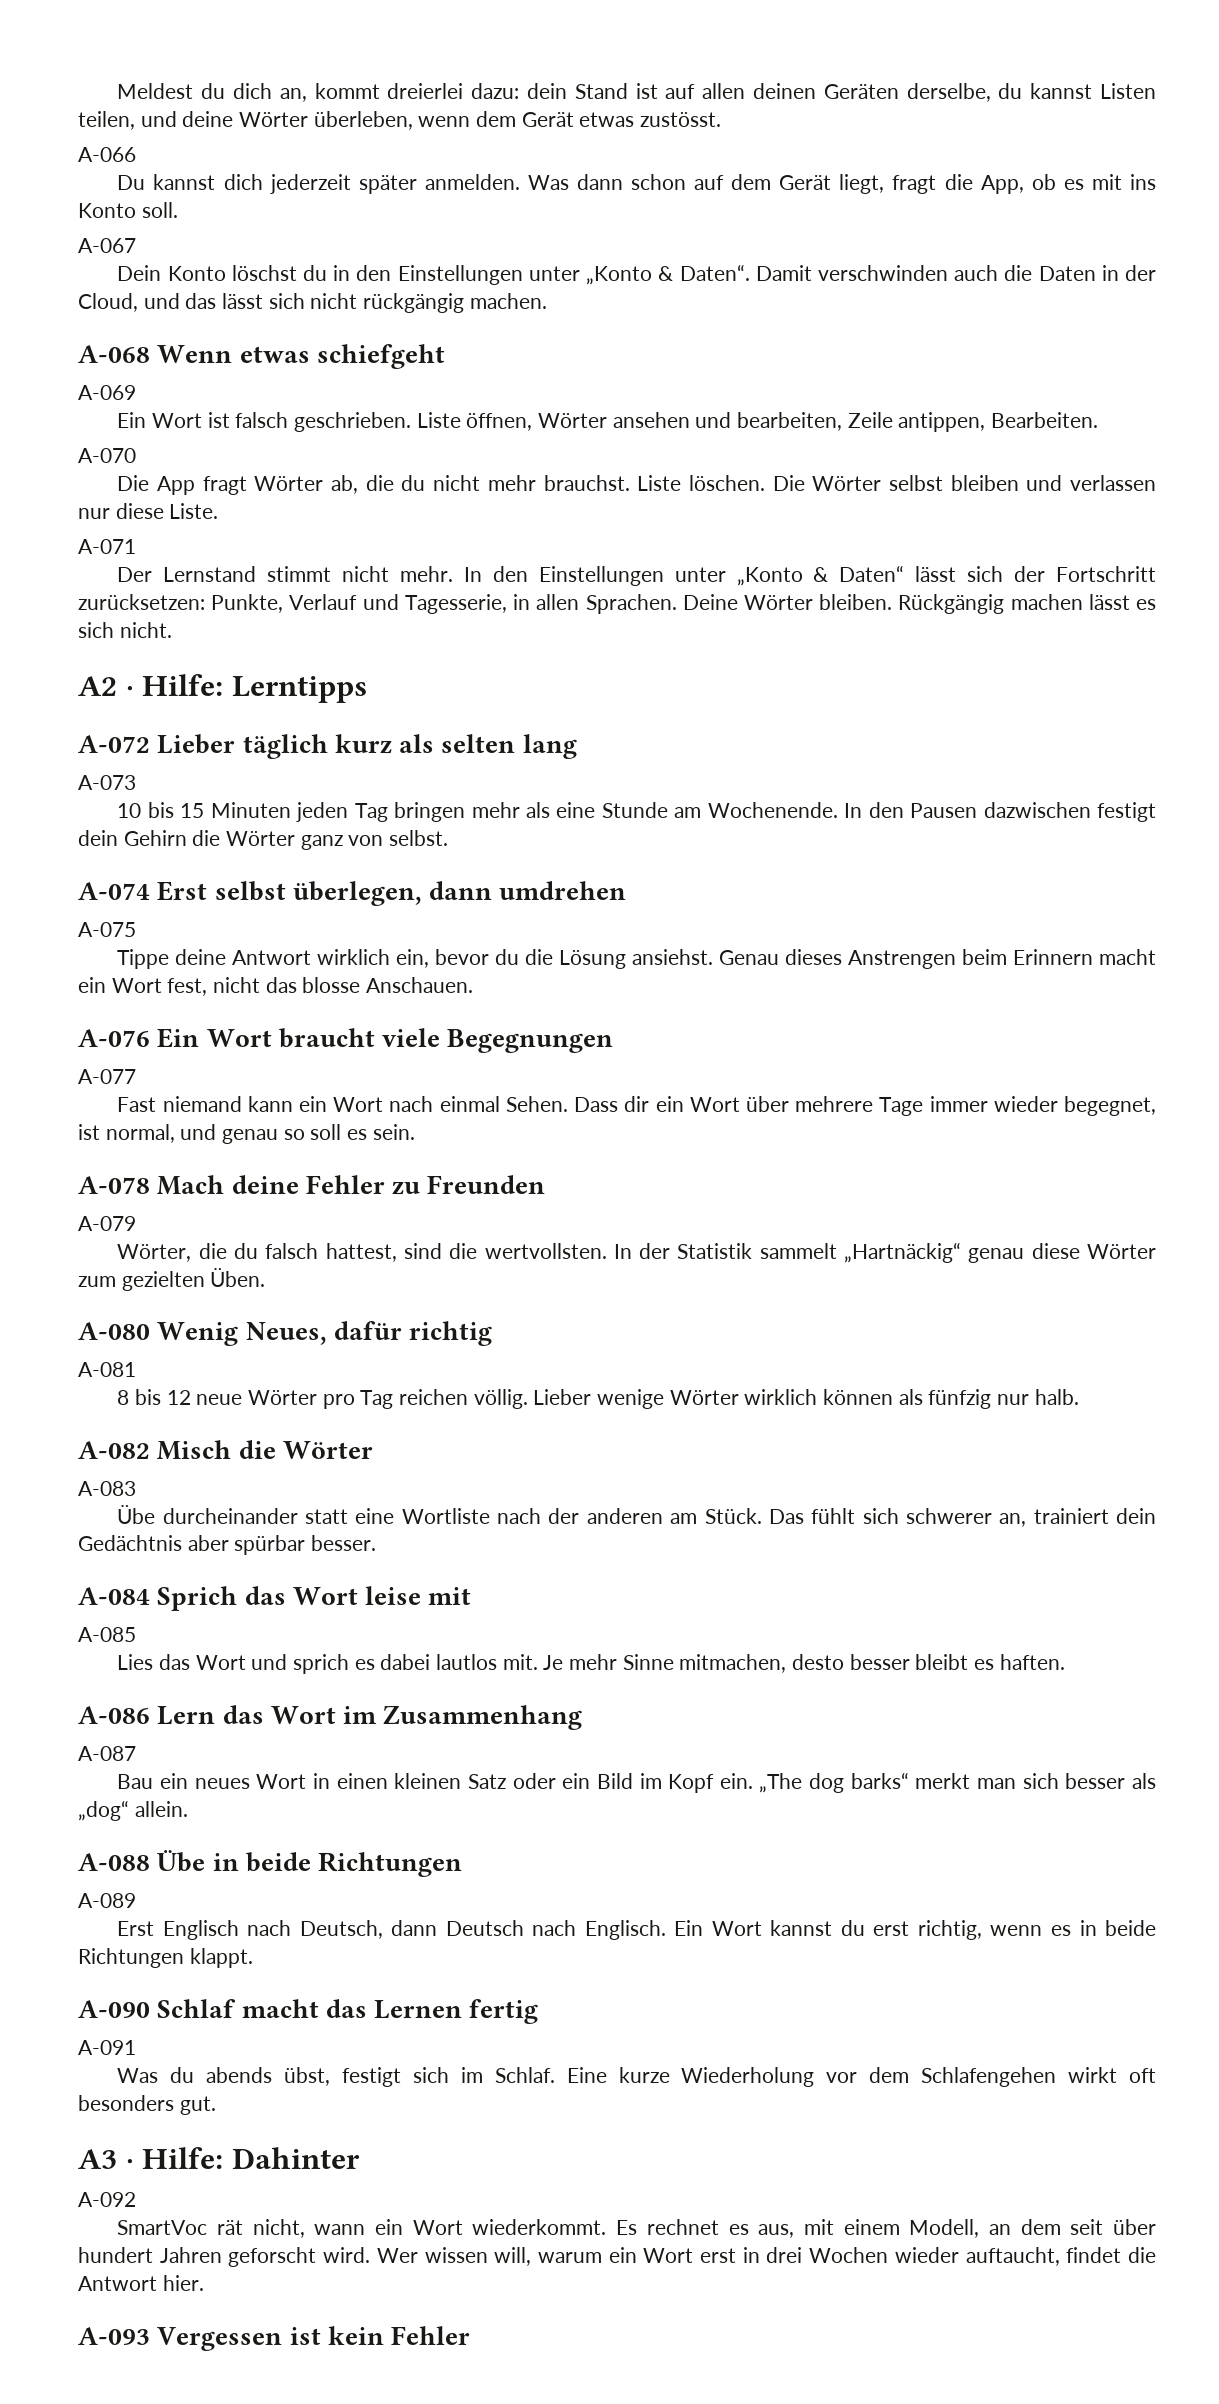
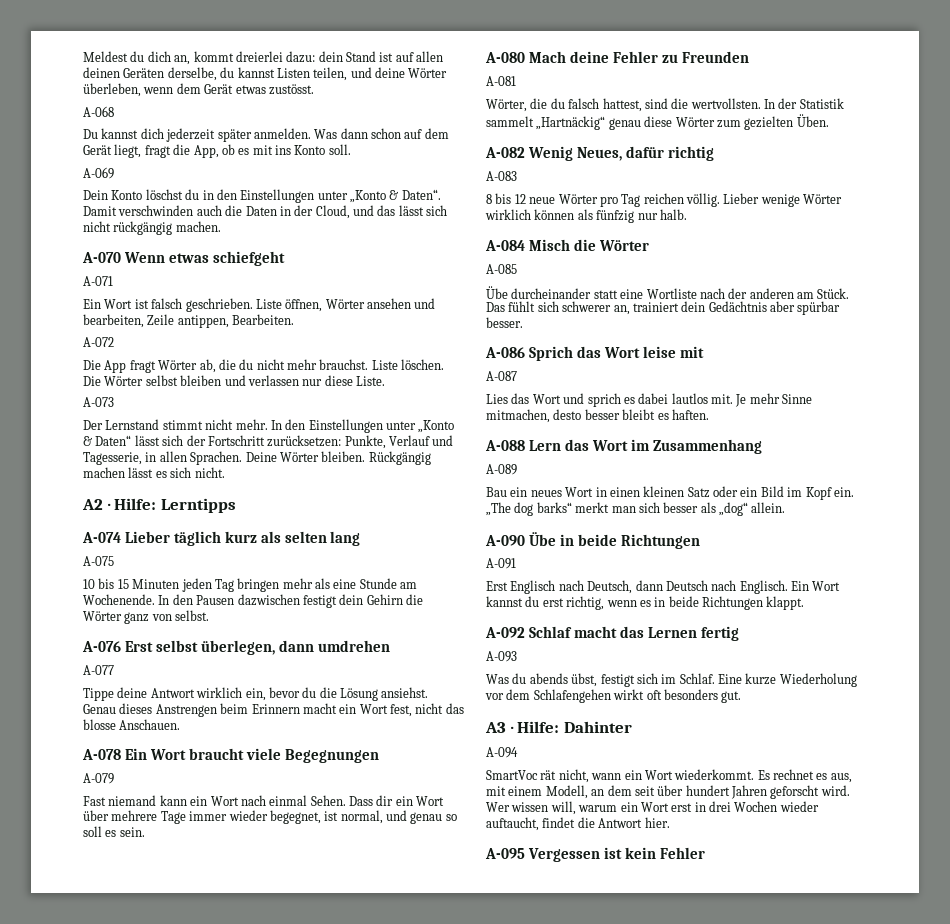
[78,147,136,162] A-066 -> [83,106,114,117] A-068
[78,238,136,253] A-067 -> [83,167,114,179] A-069
[78,345,150,363] A-068 -> [82,252,121,263] A-070
[78,385,136,400] A-069 -> [83,276,113,286] A-071
[78,448,136,463] A-070 -> [83,337,114,347] A-072
[78,539,136,554] A-071 -> [83,397,114,407] A-073
[78,735,150,753] A-072 -> [82,532,121,543] A-074
[78,775,136,790] A-073 -> [83,556,114,566] A-075
[78,882,150,900] A-074 -> [82,641,121,652] A-076
[78,922,136,937] A-075 -> [83,665,114,675] A-077
[78,1029,150,1047] A-076 -> [82,749,121,760] A-078
[78,1069,136,1084] A-077 -> [83,773,114,784] A-079
[78,1176,150,1194] A-078 -> [485,52,525,63] A-080
[78,1216,136,1231] A-079 -> [486,76,516,86] A-081
[78,1322,150,1340] A-080 -> [485,147,525,158] A-082
[78,1362,136,1377] A-081 -> [486,171,517,181] A-083
[78,1441,150,1459] A-082 -> [485,240,525,251] A-084
[78,1481,136,1496] A-083 -> [486,264,517,274] A-085
[78,1587,150,1605] A-084 -> [485,347,525,358] A-086
[78,1627,136,1642] A-085 -> [486,371,517,381] A-087
[78,1706,150,1724] A-086 -> [485,440,525,451] A-088
[78,1746,136,1761] A-087 -> [486,464,517,475] A-089
[78,1853,150,1871] A-088 -> [485,535,525,546] A-090
[78,1893,136,1908] A-089 -> [486,558,516,569] A-091
[78,2000,150,2018] A-090 -> [485,627,525,638] A-092
[78,2040,136,2055] A-091 -> [486,651,517,662] A-093
[78,2192,136,2207] A-092 -> [486,747,518,758] A-094
[78,2327,150,2345] A-093 -> [485,848,525,859] A-095

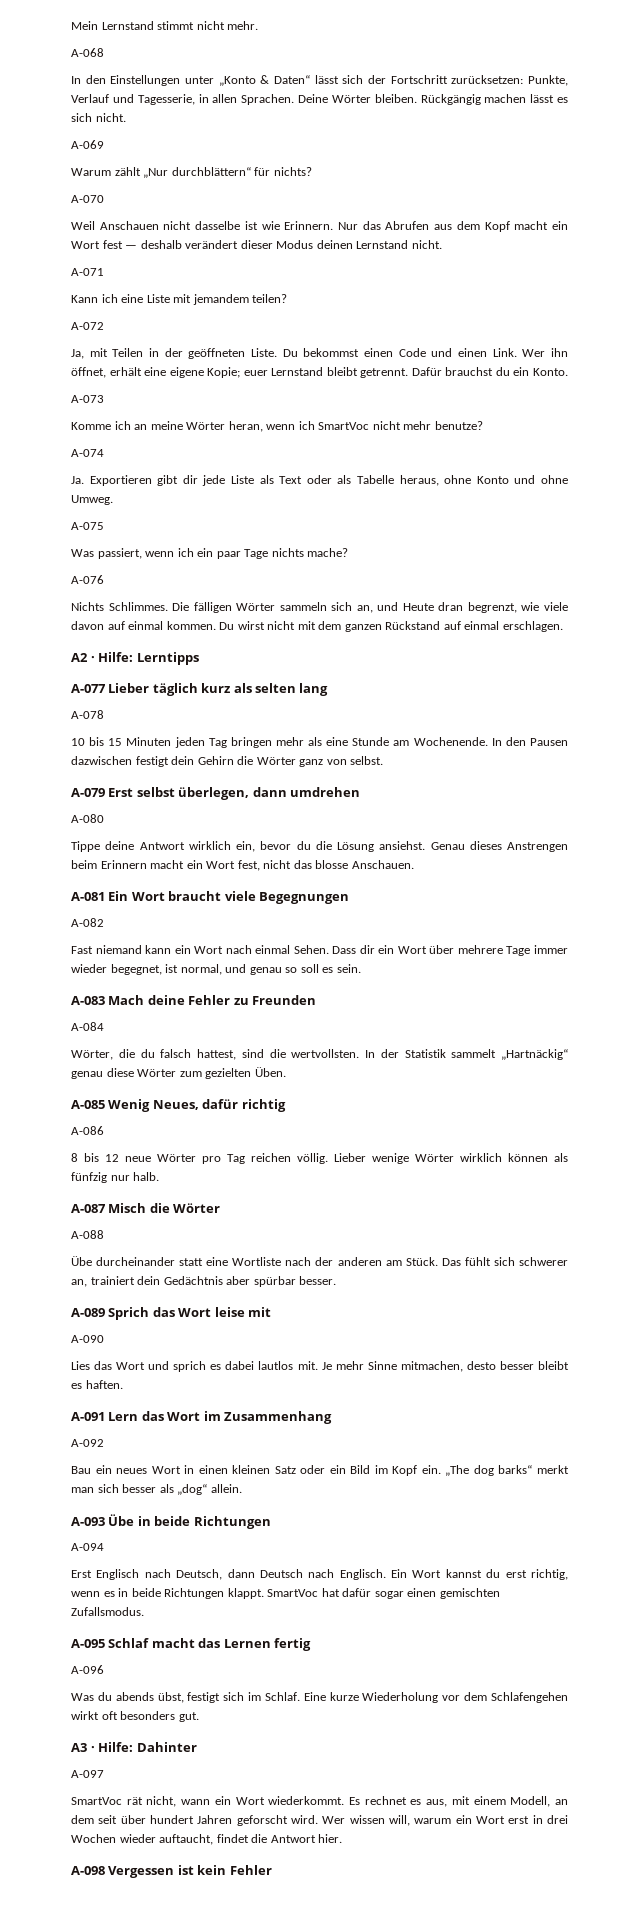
[83,51,444,65] [83,67,448,81] [83,83,314,97] [83,106,114,117] [83,128,449,142] [83,144,351,158] [83,167,114,179] [83,189,441,203] [83,205,448,219] [83,221,221,235] [82,251,285,266] [83,276,113,286] [83,298,436,312] [83,314,295,328] [83,337,114,347] [83,359,445,373] [83,375,385,386] [83,397,114,407] [83,420,103,430] Meldest du dich an, kommt dreierlei dazu: dein Stand ist auf allen deinen Geräten derselbe, du kannst Listen teilen, und deine Wörter überleben, wenn dem Gerät etwas zustösst. // A-068 // Du kannst dich jederzeit später anmelden. Was dann schon auf dem Gerät liegt, fragt die App, ob es mit ins Konto soll. // A-069 // Dein Konto löschst du in den Einstellungen unter „Konto & Daten“. Damit verschwinden auch die Daten in der Cloud, und das lässt sich nicht rückgängig machen. // A-070 Wenn etwas schiefgeht // A-071 // Ein Wort ist falsch geschrieben. Liste öffnen, Wörter ansehen und bearbeiten, Zeile antippen, Bearbeiten. // A-072 // Die App fragt Wörter ab, die du nicht mehr brauchst. Liste löschen. Die Wörter selbst bleiben und verlassen nur diese Liste. // A-073 // Der -> [71,21,98,30] Mein
(268, 424) none -> [71,48,104,57] // A-068 //
(225, 472) none -> [71,140,104,149] [71,167,312,178] [71,195,104,203] [71,221,569,232] [71,240,442,249] [71,268,104,276] [71,294,288,305] [71,322,104,330] [71,348,569,359] [71,367,568,378] [71,395,104,403] [71,421,483,432] [71,449,104,457] [71,475,569,486] [71,495,113,505] [71,522,104,530] [71,548,349,559] [71,575,104,584] [71,602,568,613] [71,621,563,632] // A-069 // Warum zählt „Nur durchblättern“ für nichts? // A-070 // Weil Anschauen nicht dasselbe ist wie Erinnern. Nur das Abrufen aus dem Kopf macht ein Wort fest — deshalb verändert dieser Modus deinen Lernstand nicht. // A-071 // Kann ich eine Liste mit jemandem teilen? // A-072 // Ja, mit Teilen in der geöffneten Liste. Du bekommst einen Code und einen Link. Wer ihn öffnet, erhält eine eigene Kopie; euer Lernstand bleibt getrennt. Dafür brauchst du ein Konto. // A-073 // Komme ich an meine Wörter heran, wenn ich SmartVoc nicht mehr benutze? // A-074 // Ja. Exportieren gibt dir jede Liste als Text oder als Tabelle heraus, ohne Konto und ohne Umweg. // A-075 // Was passiert, wenn ich ein paar Tage nichts mache? // A-076 // Nichts Schlimmes. Die fälligen Wörter sammeln sich an, und Heute dran begrenzt, wie viele davon auf einmal kommen. Du wirst nicht mit dem ganzen Rückstand auf einmal erschlagen.
[82,532,121,543] A-074 -> [71,684,106,693] A-077
[83,556,114,566] A-075 -> [71,710,104,719] A-078
[82,641,121,652] A-076 -> [71,788,105,797] A-079
[83,665,114,675] A-077 -> [71,814,104,823] A-080
[82,749,121,760] A-078 -> [71,892,105,901] A-081
[83,773,114,784] A-079 -> [71,918,104,927] A-082
[485,52,525,63] A-080 -> [71,996,105,1005] A-083
[486,76,516,86] A-081 -> [71,1022,104,1031] A-084
[485,147,525,158] A-082 -> [71,1100,105,1109] A-085
[486,171,517,181] A-083 -> [71,1126,104,1135] A-086
[485,240,525,251] A-084 -> [71,1204,106,1213] A-087
[486,264,517,274] A-085 -> [71,1230,104,1239] A-088
[485,347,525,358] A-086 -> [71,1308,105,1317] A-089
[486,371,517,381] A-087 -> [71,1335,104,1343] A-090
[485,440,525,451] A-088 -> [71,1412,105,1421] A-091
[486,464,517,475] A-089 -> [71,1439,104,1447] A-092
[485,535,525,546] A-090 -> [71,1517,105,1526] A-093
[486,558,516,569] A-091 -> [71,1543,104,1551] A-094
[485,627,525,638] // A-092 -> [267,1588,500,1599] [71,1607,144,1616] [71,1639,105,1648] SmartVoc hat dafür sogar einen gemischten Zufallsmodus. // A-095
[486,651,517,662] A-093 -> [71,1665,104,1674] A-096
[486,747,518,758] A-094 -> [71,1770,104,1778] A-097
[485,848,525,859] A-095 -> [71,1866,105,1875] A-098

